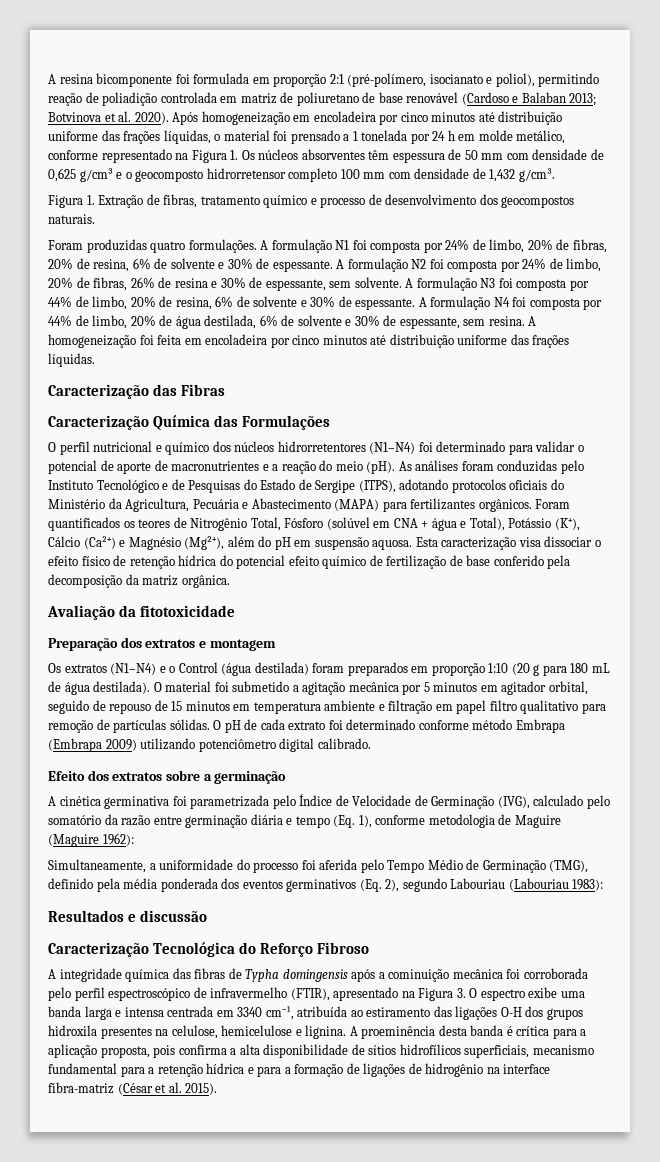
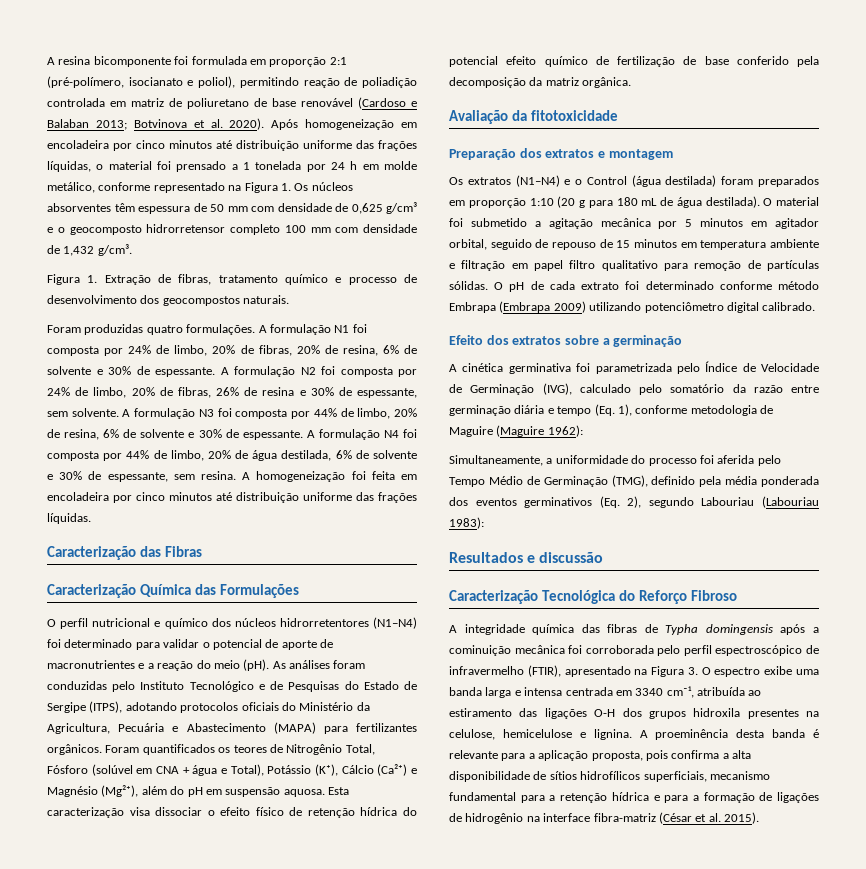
[516,1026,550,1036] crítica -> [449,750,498,759] relevante

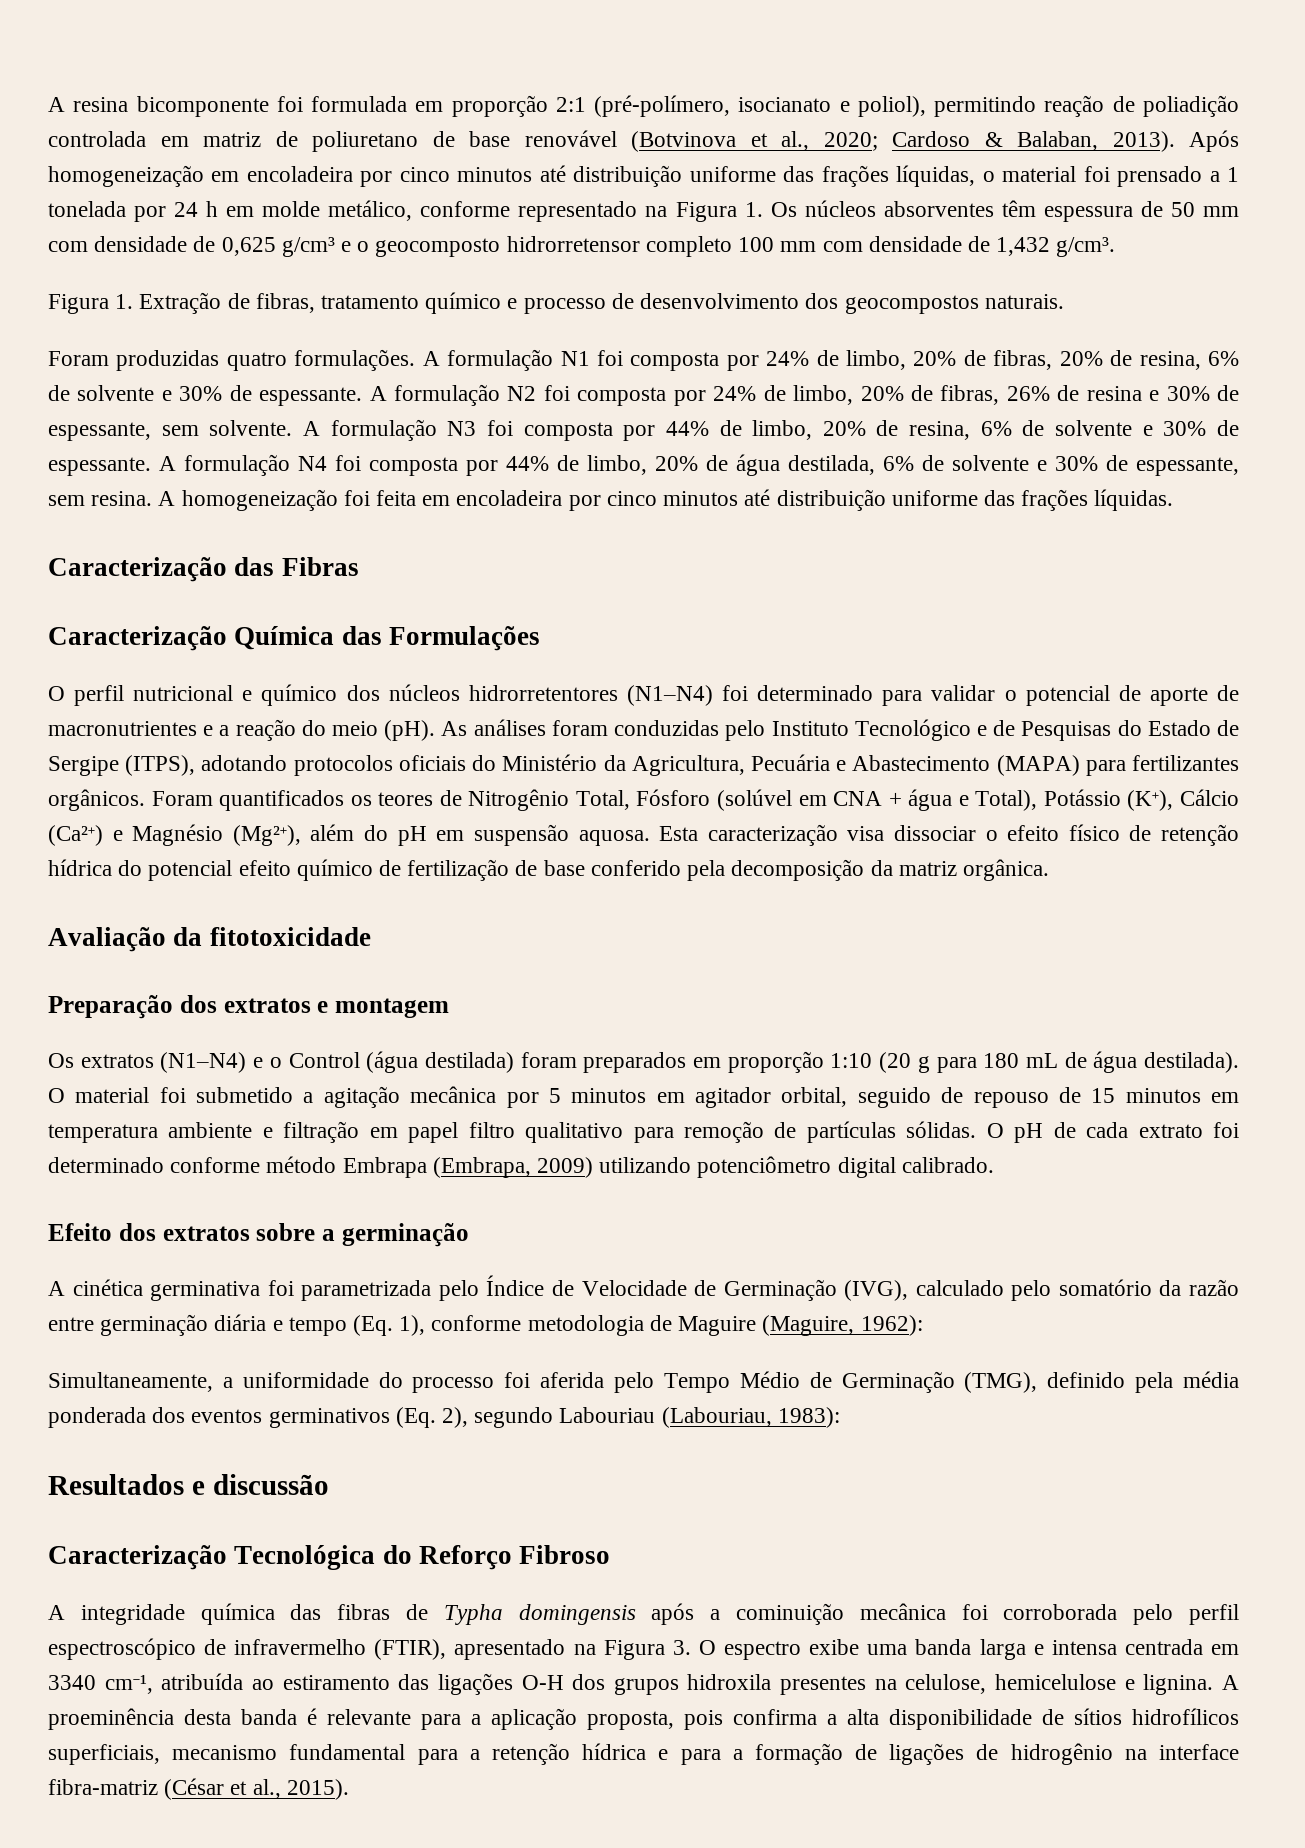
[358,97,417,109] [47,118,265,130] (Cardoso e Balaban 2013; Botvinova et al. 2020). -> [631,131,1175,152] (Botvinova et al., 2020; Cardoso & Balaban, 2013).
[499,301,551,313] (Embrapa -> [432,1157,531,1178] (Embrapa,
[496,425,545,437] (Maguire -> [762,1315,855,1336] (Maguire,
[762,496,819,508] (Labouriau -> [661,1407,772,1428] (Labouriau,
[708,813,721,822] al. -> [252,1779,281,1799] al.,

